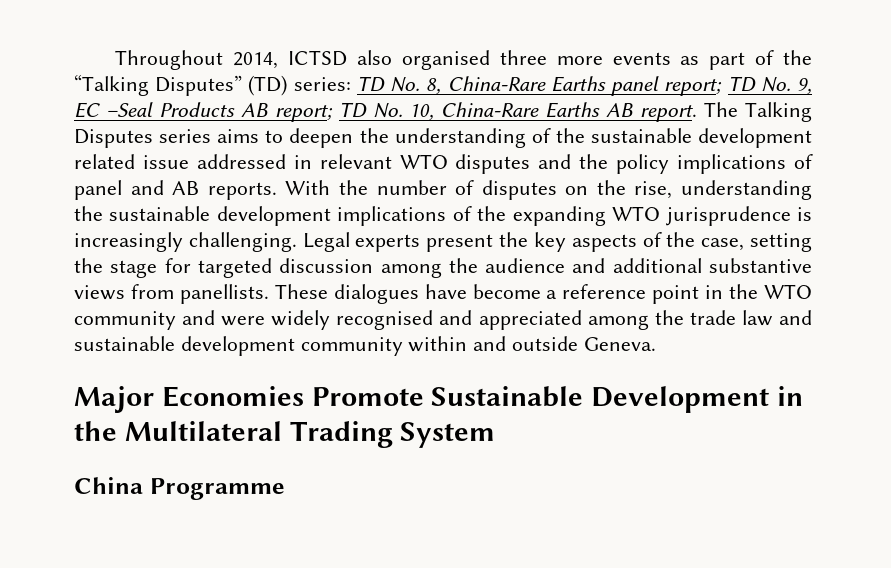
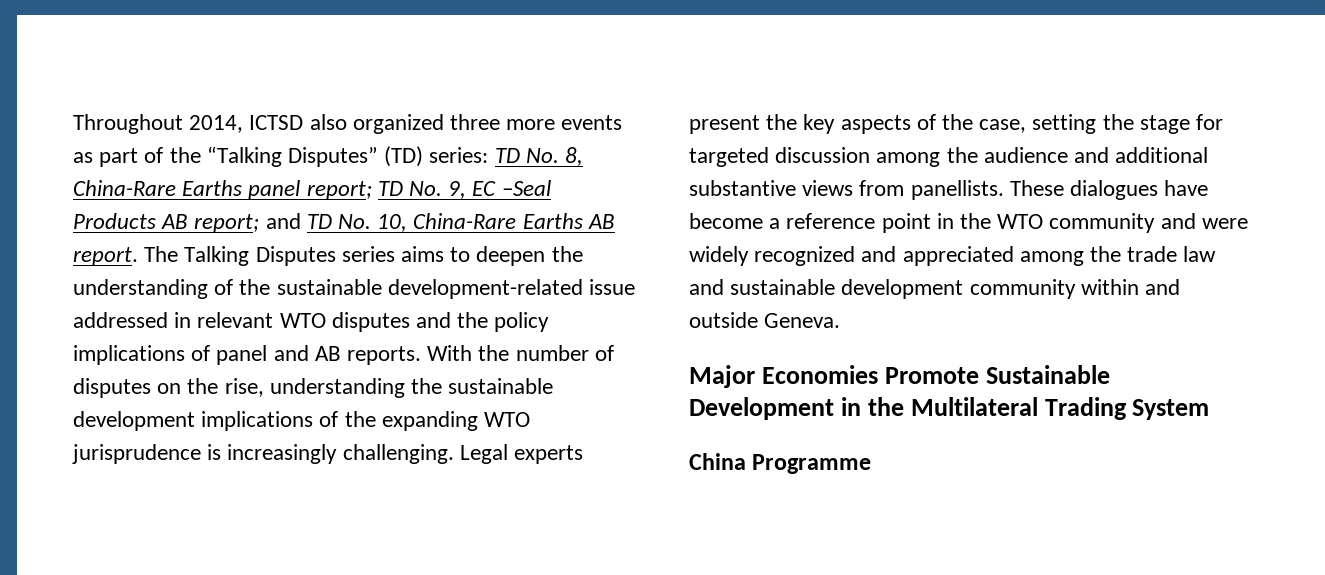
[401,50,490,70] organised -> [352,114,444,134] organized
(333, 113) none -> [265,213,301,229] and
[697,128,812,148] [74,154,135,169] development related -> [387,279,583,299] development-related
[336,310,434,330] recognised -> [754,246,856,266] recognized

